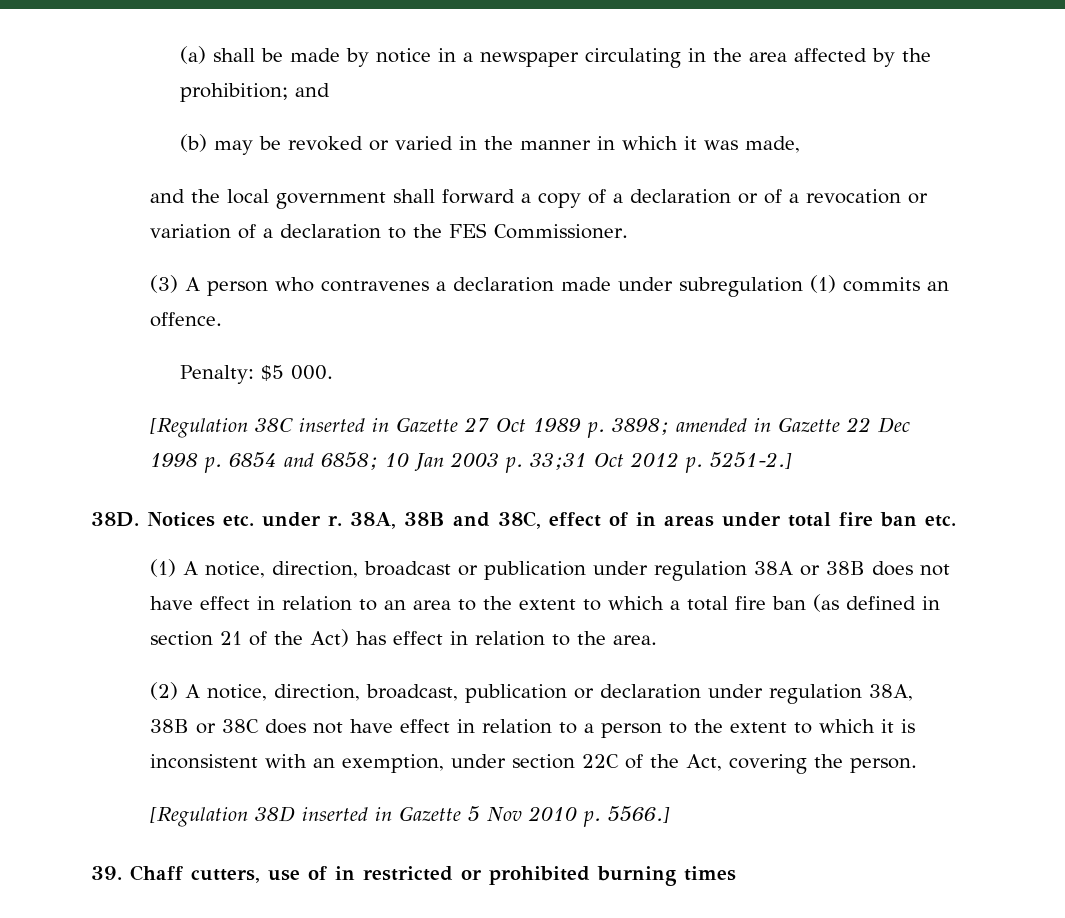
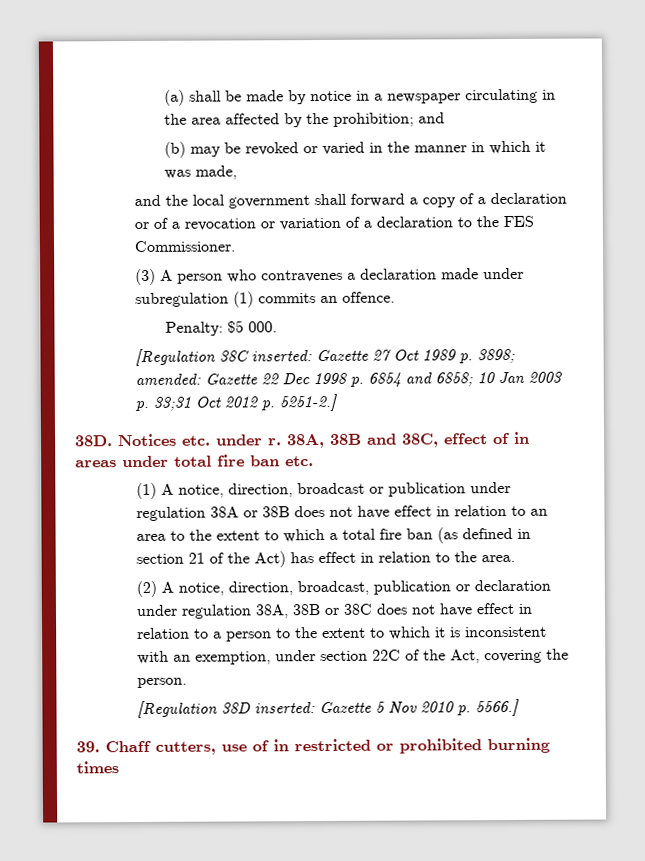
[299,418,390,432] inserted in -> [250,350,312,362] inserted:
[676,418,772,432] amended in -> [134,373,201,386] amended:
[302,807,393,821] inserted in -> [253,702,315,714] inserted:

